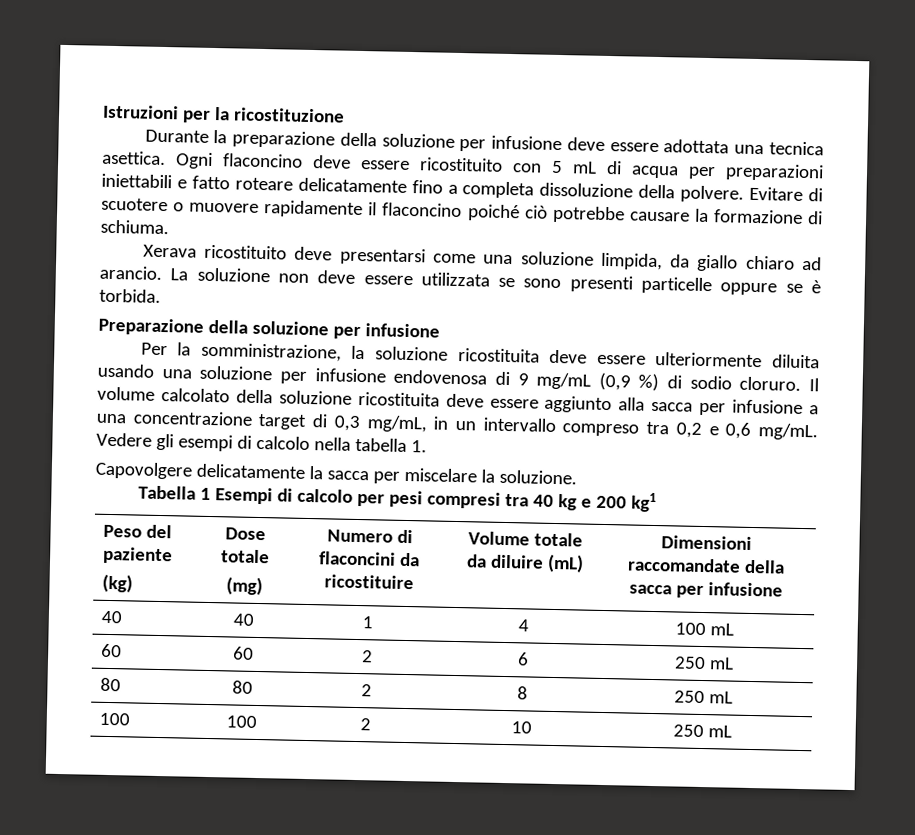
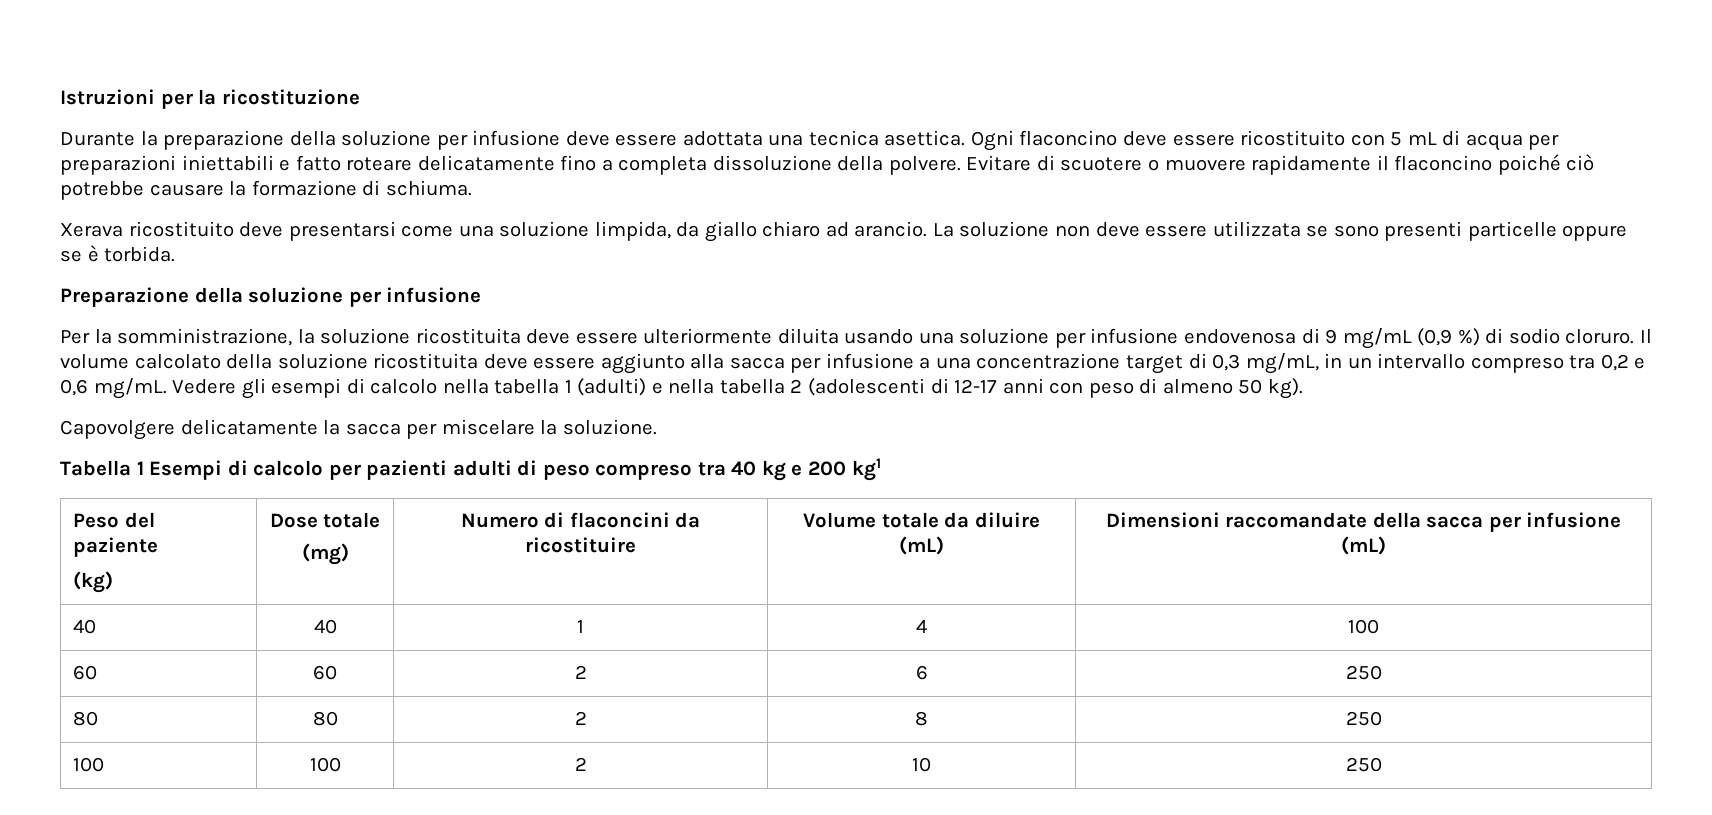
[410,440,427,453] 1. -> [564,378,1303,399] 1 (adulti) e nella tabella 2 (adolescenti di 12-17 anni con peso di almeno 50 kg).
[388,490,501,509] pesi compresi -> [366,460,693,480] pazienti adulti di peso compreso
(783, 589) none -> [1341,536,1386,555] (mL)
[709,623,734,636] mL -> (1379, 626) none
[708,657,734,670] mL -> (1382, 672) none
[708,691,733,704] mL -> (1382, 718) none
[707,725,732,738] mL -> (1382, 764) none

